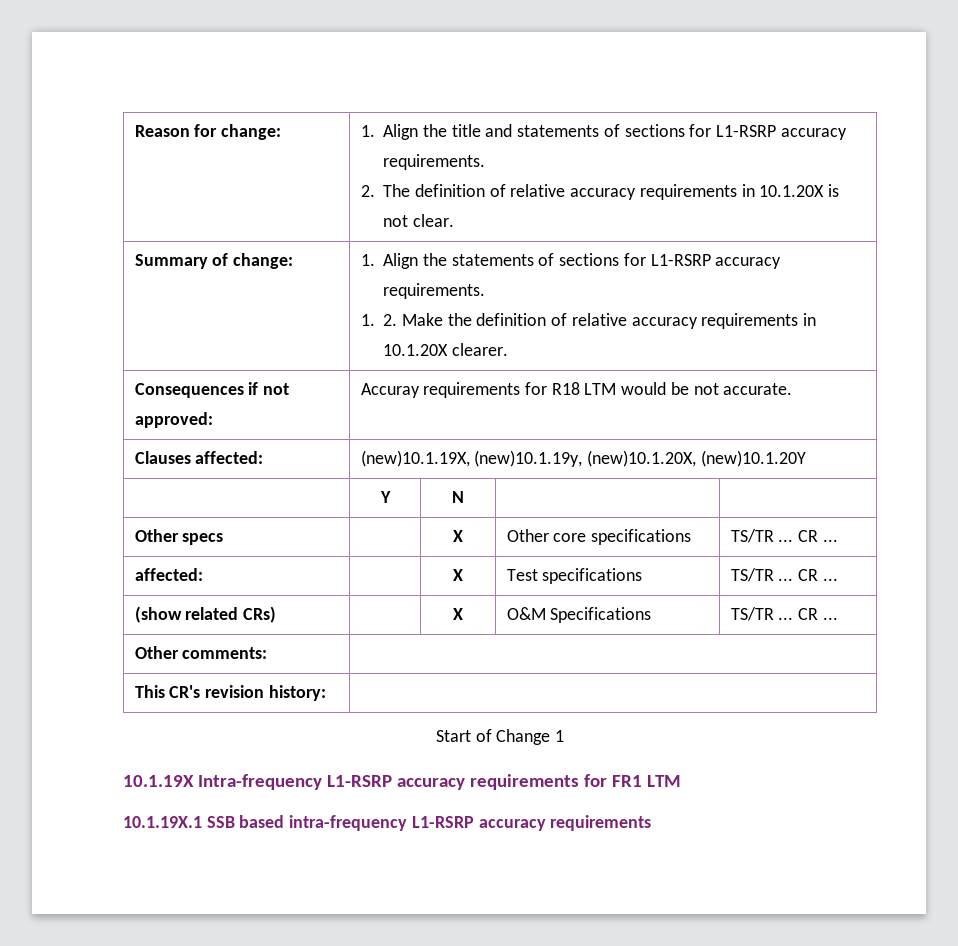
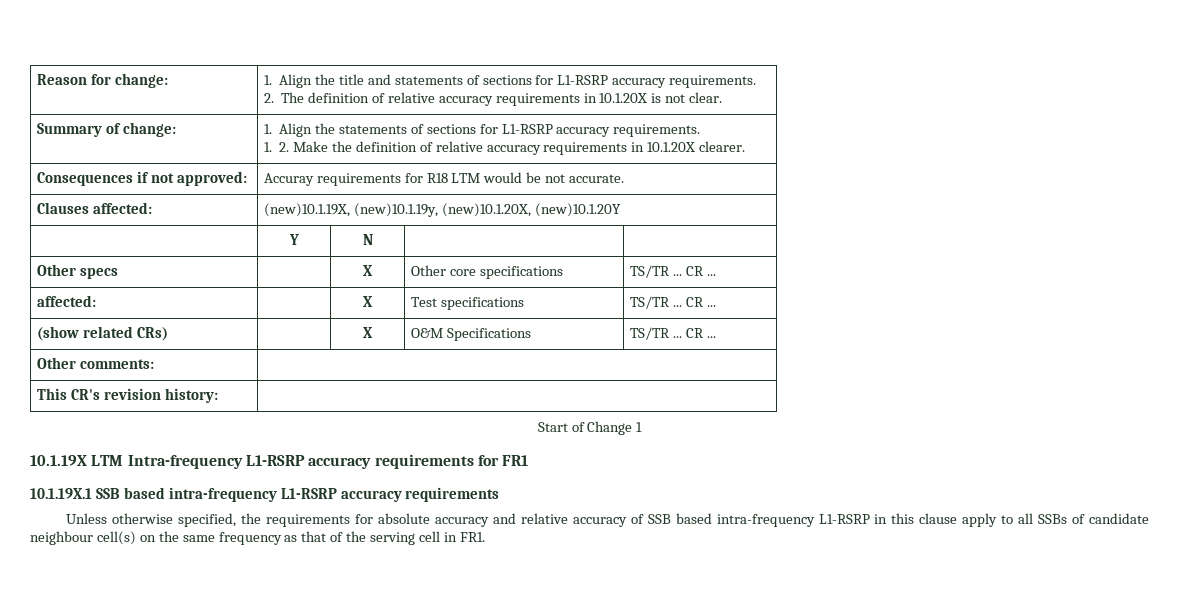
(194, 781) none -> [91,455,124,466] LTM
[646,775,681,787] LTM -> (529, 460) none
(652, 823) none -> [66,513,1150,527] [30,531,485,545] // Unless otherwise specified, the requirements for absolute accuracy and relative accuracy of SSB based intra-frequency L1-RSRP in this clause apply to all SSBs of candidate neighbour cell(s) on the same frequency as that of the serving cell in FR1.

